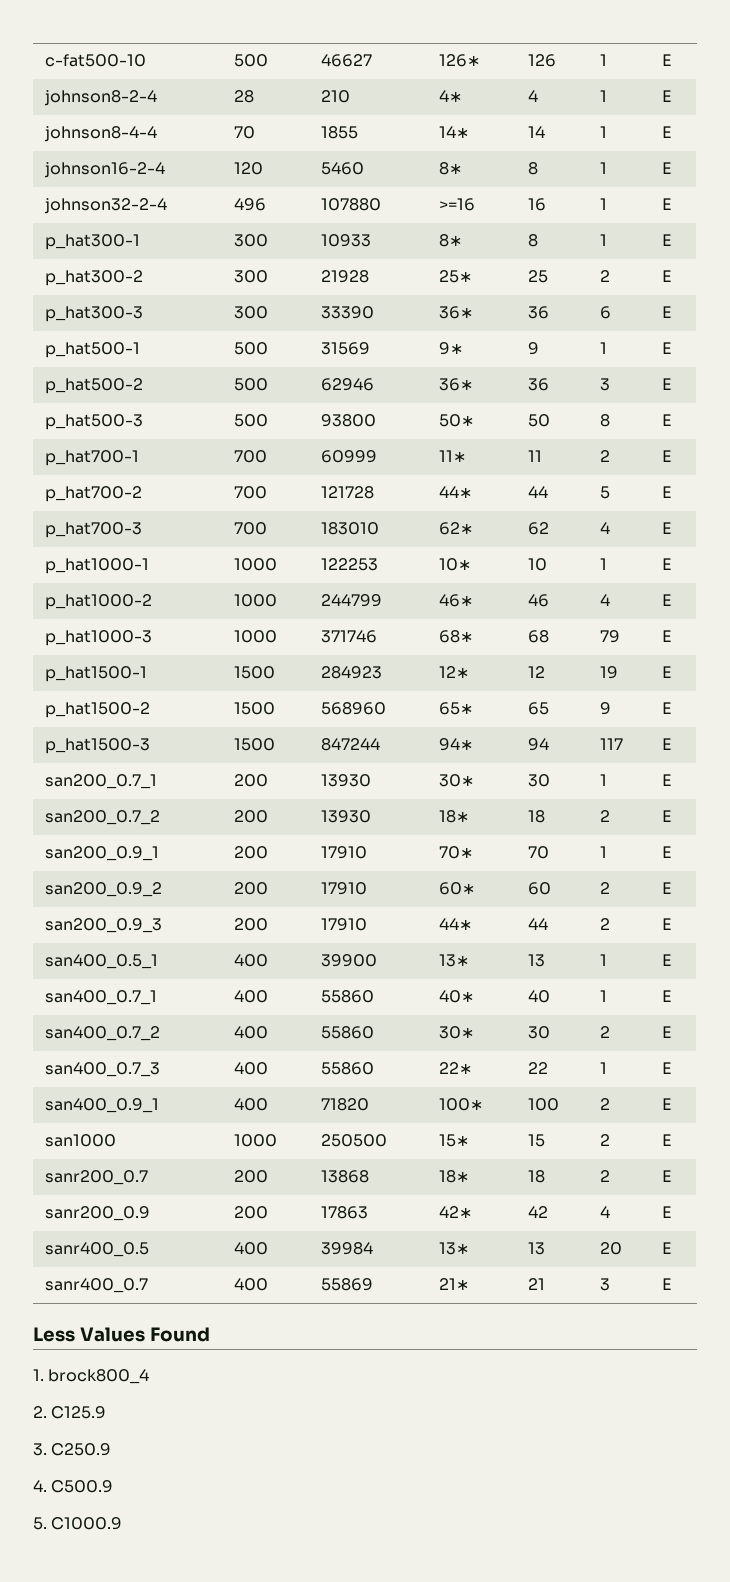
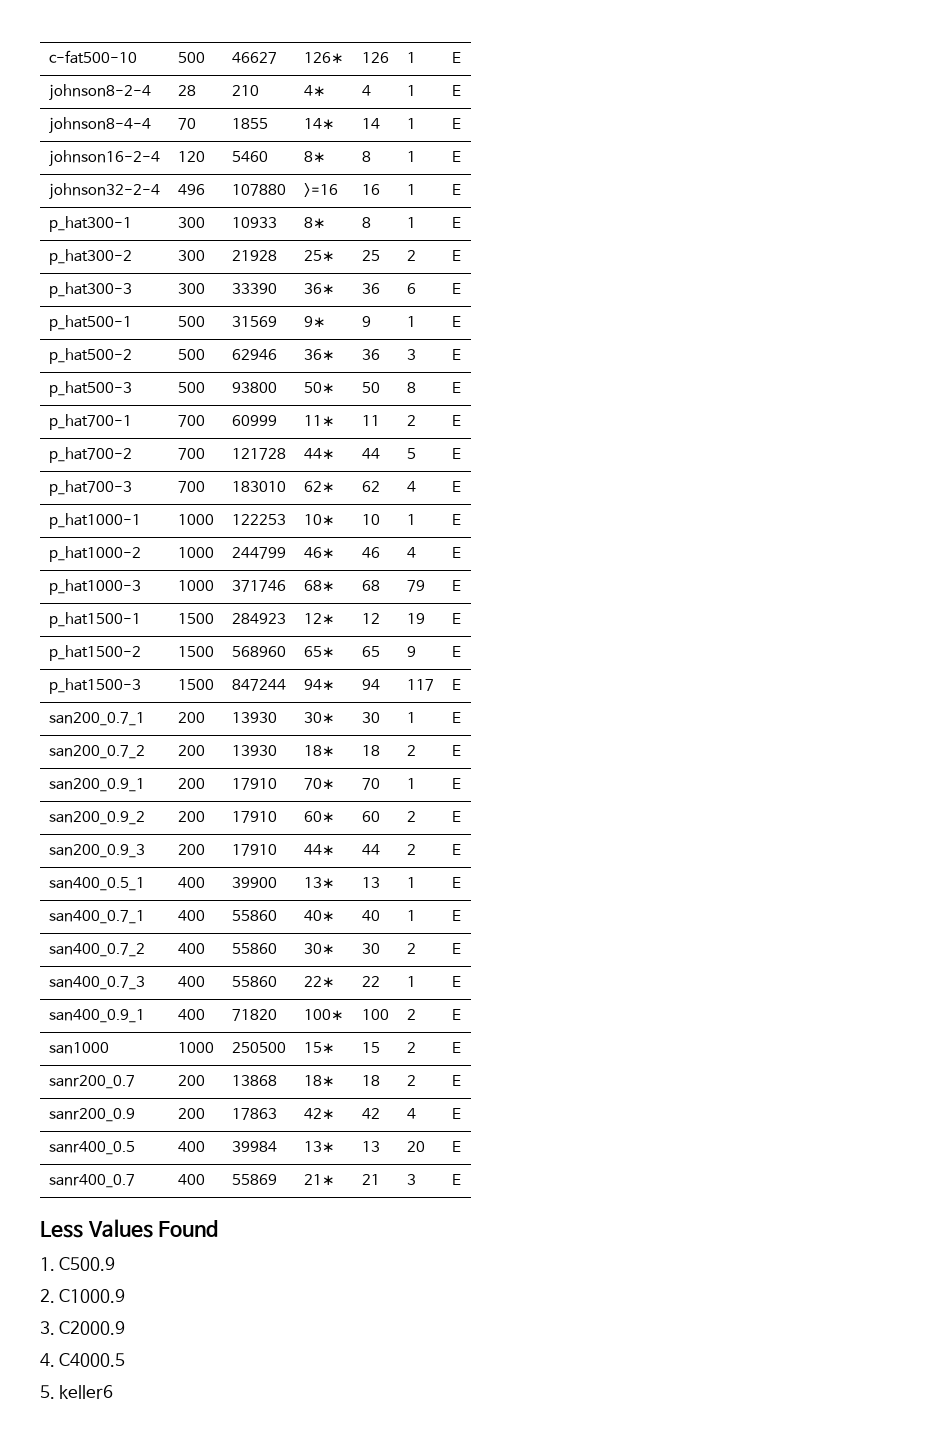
[48,1369,150,1384] brock800_4 -> [59,1257,116,1271] C500.9
[51,1406,107,1419] C125.9 -> [59,1289,126,1303] C1000.9
[51,1443,112,1456] C250.9 -> [59,1321,126,1335] C2000.9
[51,1480,114,1493] C500.9 -> [59,1353,126,1367] C4000.5
[51,1517,123,1530] C1000.9 -> [59,1385,114,1399] keller6

